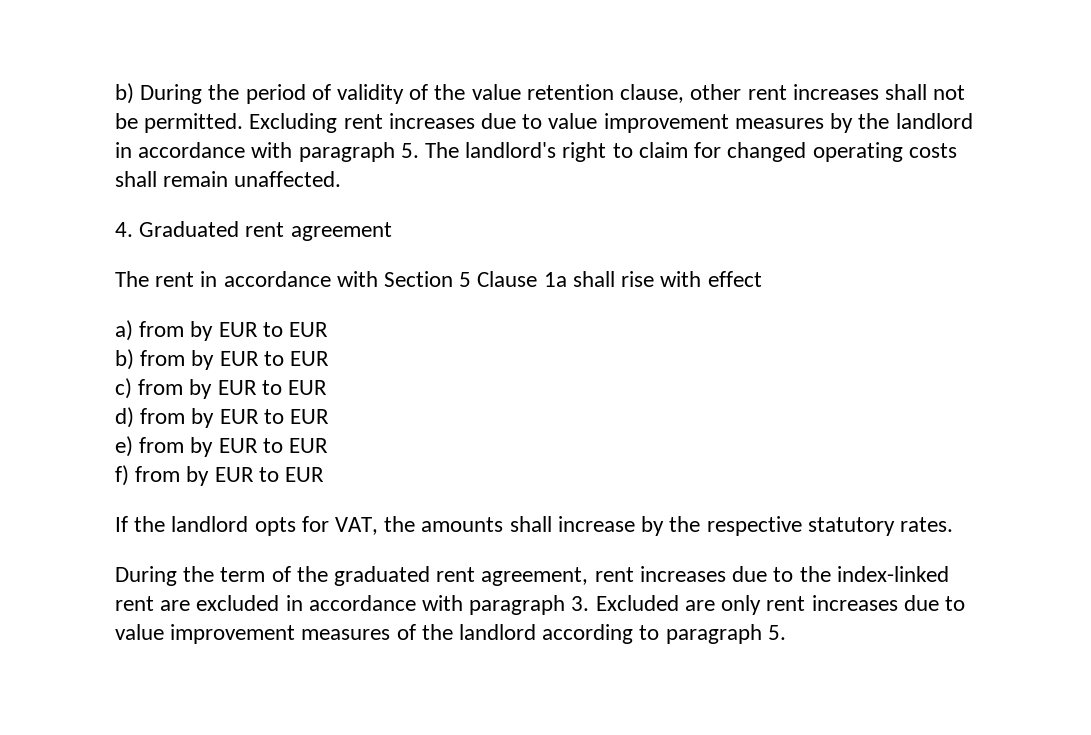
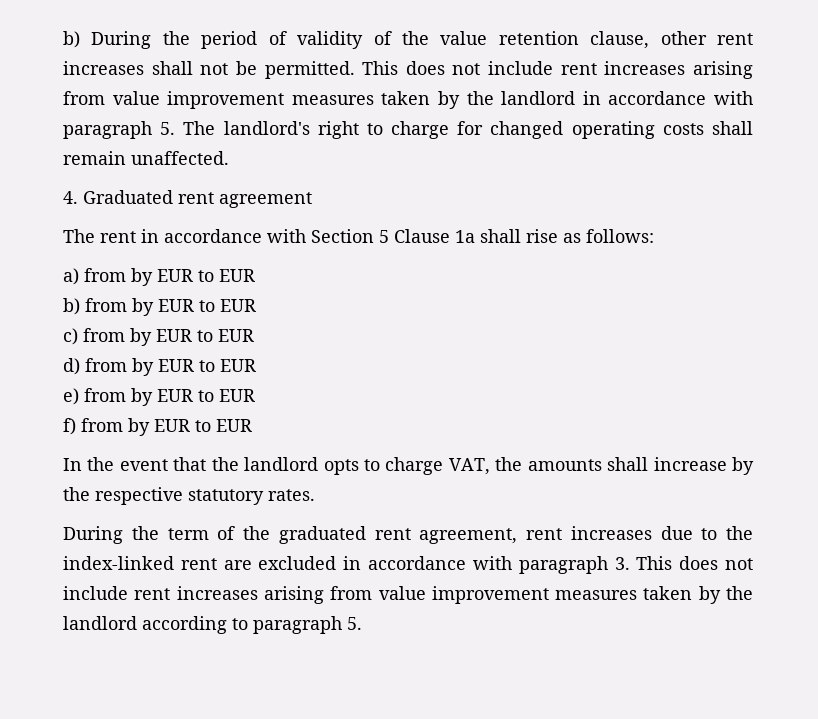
[249,113,824,133] Excluding rent increases due to value improvement measures -> [362,61,753,79] [63,91,431,109] This does not include rent increases arising from value improvement measures taken
[638,142,688,158] claim -> [391,121,450,139] charge
[660,271,762,287] with effect -> [563,229,654,243] as follows:
[115,516,128,532] If -> [63,457,207,471] In the event that
[301,516,329,532] for -> [364,457,444,475] to charge
[595,595,965,615] [115,624,416,644] Excluded are only rent increases due to value improvement measures of -> [636,556,754,570] [63,586,721,604] This does not include rent increases arising from value improvement measures taken by

